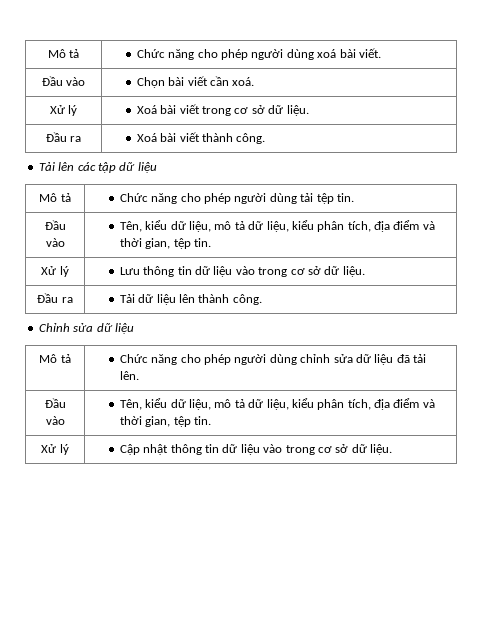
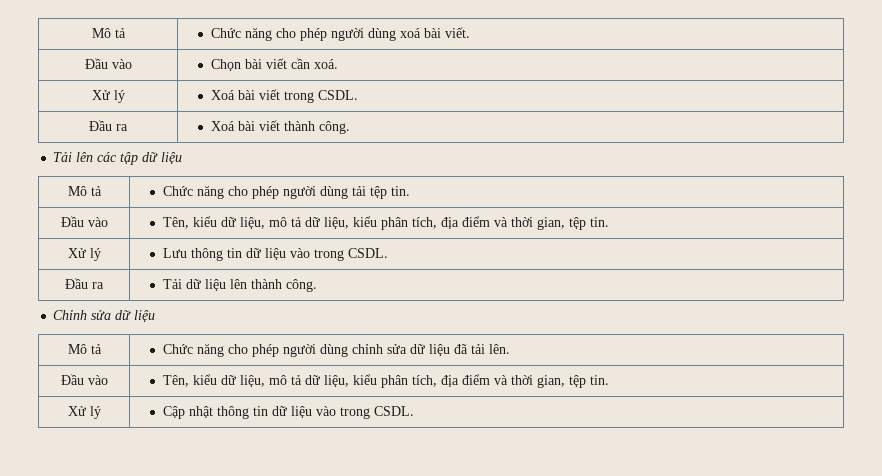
[234,105,309,116] cơ sở dữ liệu. -> [317,90,358,100] CSDL.
[290,266,365,277] cơ sở dữ liệu. -> [347,248,388,258] CSDL.
[317,444,393,455] cơ sở dữ liệu. -> [373,406,414,416] CSDL.

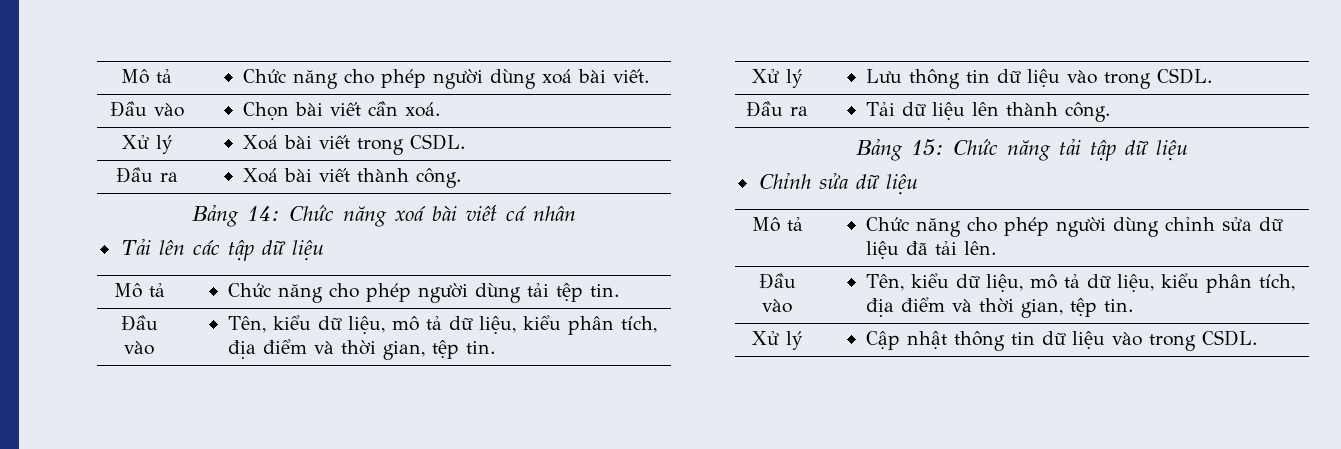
(350, 127) none -> [192,205,576,227] // Bảng 14: Chức năng xoá bài viết cá nhân
(317, 285) none -> [856,139,1188,161] // Bảng 15: Chức năng tải tập dữ liệu

